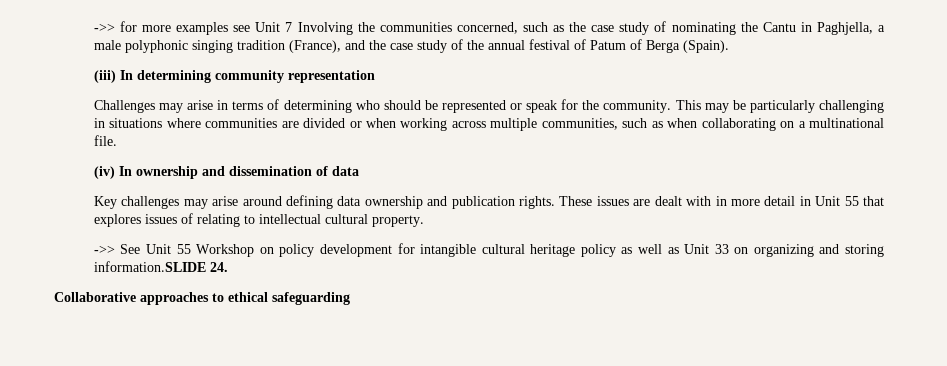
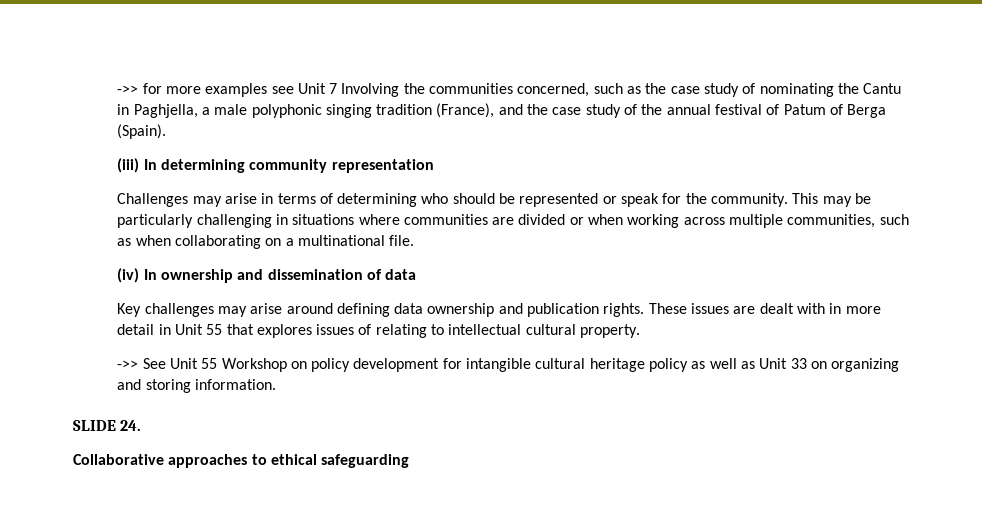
[93,261,206,272] information.SLIDE -> [194,379,276,390] [73,420,116,431] information. // SLIDE

